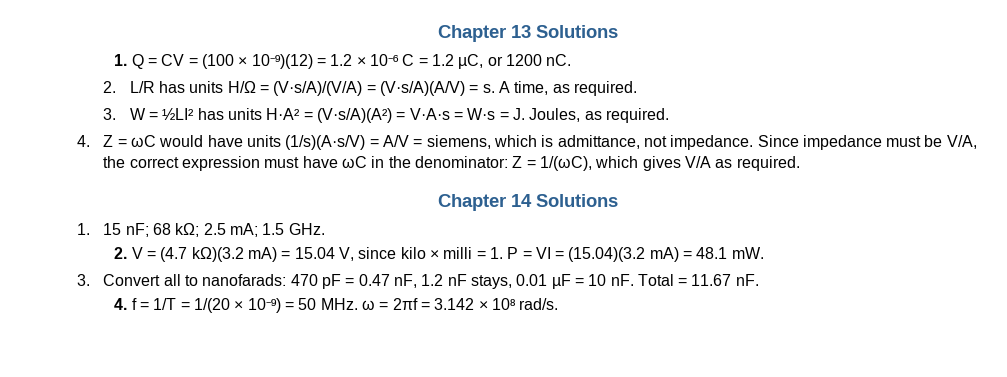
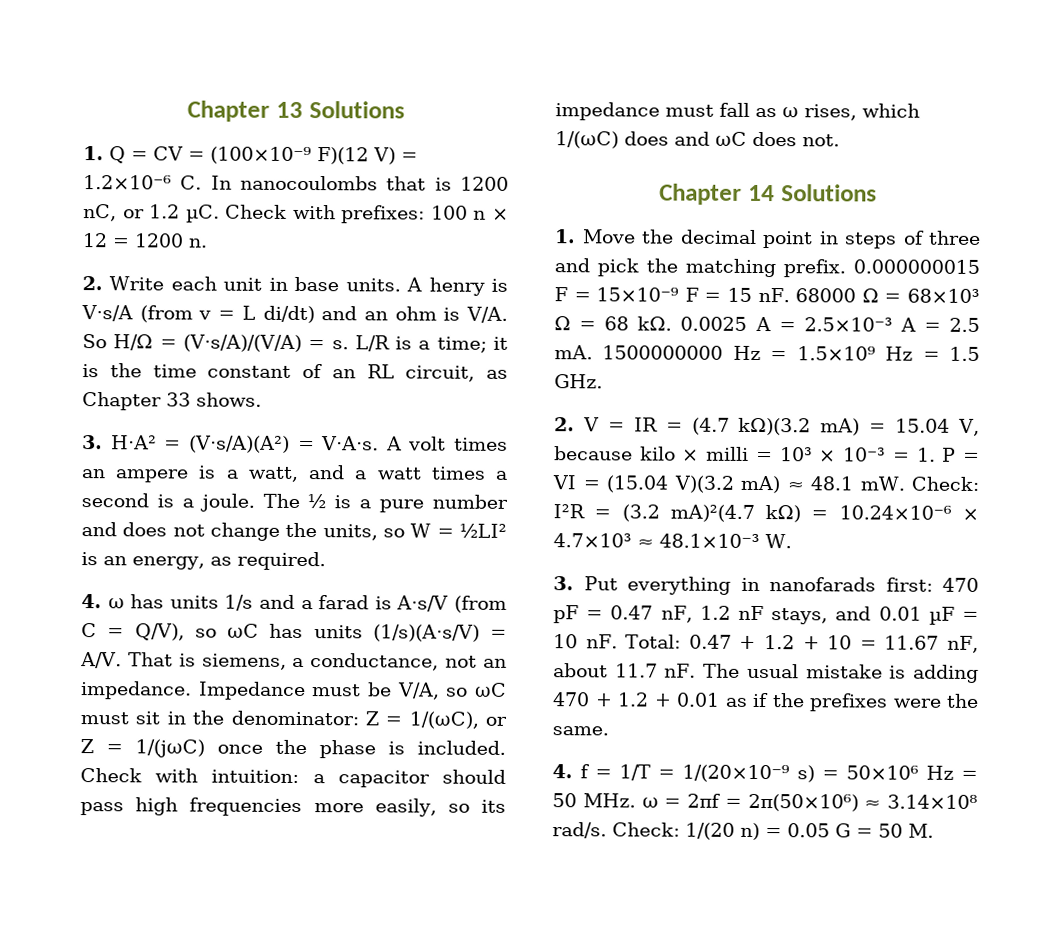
[202,54,572,69] [103,81,637,96] [103,108,669,123] [77,135,977,150] [103,156,368,171] (100 × 10⁻⁹)(12) = 1.2 × 10⁻⁶ C = 1.2 µC, or 1200 nC. // 2. L/R has units H/Ω = (V·s/A)/(V/A) = (V·s/A)(A/V) = s. A time, as required. // 3. W = ½LI² has units H·A² = (V·s/A)(A²) = V·A·s = W·s = J. Joules, as required. // 4. Z = ωC would have units (1/s)(A·s/V) = A/V = siemens, which is admittance, not impedance. Since impedance must be V/A, the correct expression must have ωC -> [210,145,418,165] [83,174,509,191] [83,204,509,224] [82,233,208,248] [82,276,508,296] [81,305,508,324] [82,334,509,353] [82,363,508,382] [82,392,262,411] [82,435,508,453] [81,465,508,483] [81,493,509,513] [81,522,507,541] [81,551,326,571] [81,594,508,613] [81,623,507,642] [80,652,507,671] [80,681,508,701] [80,711,161,725] (100×10⁻⁹ F)(12 V) = 1.2×10⁻⁶ C. In nanocoulombs that is 1200 nC, or 1.2 µC. Check with prefixes: 100 n × 12 = 1200 n. // 2. Write each unit in base units. A henry is V·s/A (from v = L di/dt) and an ohm is V/A. So H/Ω = (V·s/A)/(V/A) = s. L/R is a time; it is the time constant of an RL circuit, as Chapter 33 shows. // 3. H·A² = (V·s/A)(A²) = V·A·s. A volt times an ampere is a watt, and a watt times a second is a joule. The ½ is a pure number and does not change the units, so W = ½LI² is an energy, as required. // 4. ω has units 1/s and a farad is A·s/V (from C = Q/V), so ωC has units (1/s)(A·s/V) = A/V. That is siemens, a conductance, not an impedance. Impedance must be V/A, so ωC must sit
[595,156,800,171] [437,194,618,211] [77,223,259,237] which gives V/A as required. // Chapter 14 Solutions // 1. 15 nF; 68 kΩ; 2.5 mA; -> [485,716,507,726] [80,739,506,759] [80,768,506,788] [80,797,506,817] [555,102,920,121] [555,131,840,149] [659,183,877,205] [554,229,981,249] [554,258,980,278] [554,286,980,303] [554,316,980,332] [554,345,940,361] or Z = 1/(jωC) once the phase is included. Check with intuition: a capacitor should pass high frequencies more easily, so its impedance must fall as ω rises, which 1/(ωC) does and ωC does not. // Chapter 14 Solutions // 1. Move the decimal point in steps of three and pick the matching prefix. 0.000000015 F = 15×10⁻⁹ F = 15 nF. 68000 Ω = 68×10³ Ω = 68 kΩ. 0.0025 A = 2.5×10⁻³ A = 2.5 mA. 1500000000 Hz = 1.5×10⁹ Hz =
(157, 255) none -> [633,417,683,432] IR =
[358,247,397,259] since -> [554,446,633,461] because
(486, 255) none -> [779,447,910,462] 10³ × 10⁻³ =
[568,247,764,262] [77,274,287,286] (15.04)(3.2 mA) = 48.1 mW. // 3. Convert all to nanofarads: -> [606,475,979,494] [553,504,979,523] [553,533,792,549] [553,576,933,595] (15.04 V)(3.2 mA) ≈ 48.1 mW. Check: I²R = (3.2 mA)²(4.7 kΩ) = 10.24×10⁻⁶ × 4.7×10³ ≈ 48.1×10⁻³ W. // 3. Put everything in nanofarads first:
(512, 282) none -> [835,606,872,621] and
[637,274,759,286] Total = 11.67 nF. -> [625,634,980,653] [553,663,979,683] [552,692,979,712] [552,726,609,736] Total: 0.47 + 1.2 + 10 = 11.67 nF, about 11.7 nF. The usual mistake is adding 470 + 1.2 + 0.01 as if the prefixes were the same.
[194,298,281,313] 1/(20 × 10⁻⁹) -> [682,763,954,783] 1/(20×10⁻⁹ s) = 50×10⁶ Hz
[434,298,559,310] 3.142 × 10⁸ rad/s. -> [747,792,978,812] [552,822,934,841] 2π(50×10⁶) ≈ 3.14×10⁸ rad/s. Check: 1/(20 n) = 0.05 G = 50 M.

